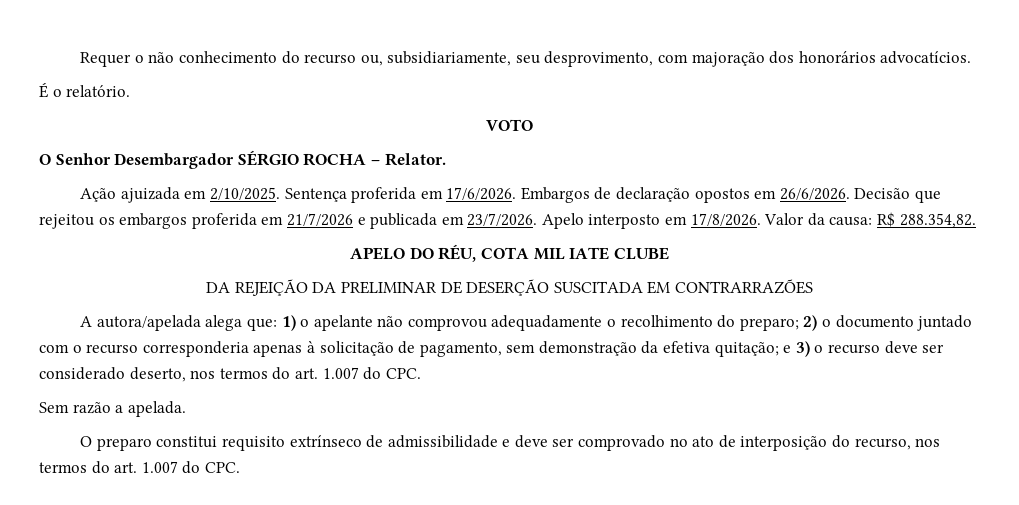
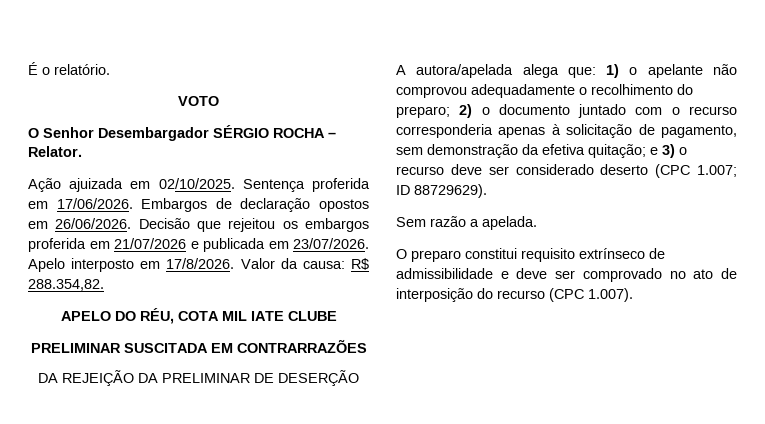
[80,51,972,67] Requer o não conhecimento do recurso ou, subsidiariamente, seu desprovimento, com majoração dos honorários advocatícios. // -> (28, 68) none
[209,187,280,200] 2/10/2025. -> [158,178,235,189] 02/10/2025.
[446,187,517,200] 17/6/2026. -> [56,198,133,209] 17/06/2026.
[779,188,850,200] 26/6/2026. -> [55,218,132,229] 26/06/2026.
[286,213,353,226] 21/7/2026 -> [114,238,186,249] 21/07/2026
[467,213,538,226] 23/7/2026. -> [293,238,369,249] 23/07/2026.
(669, 253) none -> [30,339,367,353] // PRELIMINAR SUSCITADA EM CONTRARRAZÕES
[553,279,813,294] SUSCITADA EM CONTRARRAZÕES -> (359, 378) none
[129,367,421,382] deserto, nos termos do art. 1.007 do CPC. -> [600,164,737,178] [396,184,487,198] deserto (CPC 1.007; ID 88729629).
[854,438,941,450] [39,461,240,474] recurso, nos termos do art. 1.007 do CPC. -> [497,288,633,302] recurso (CPC 1.007).

